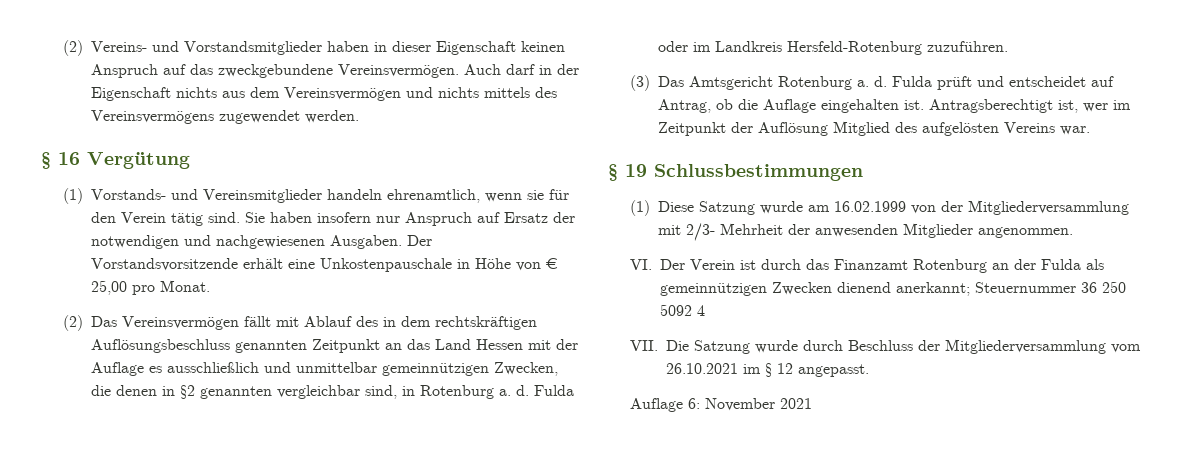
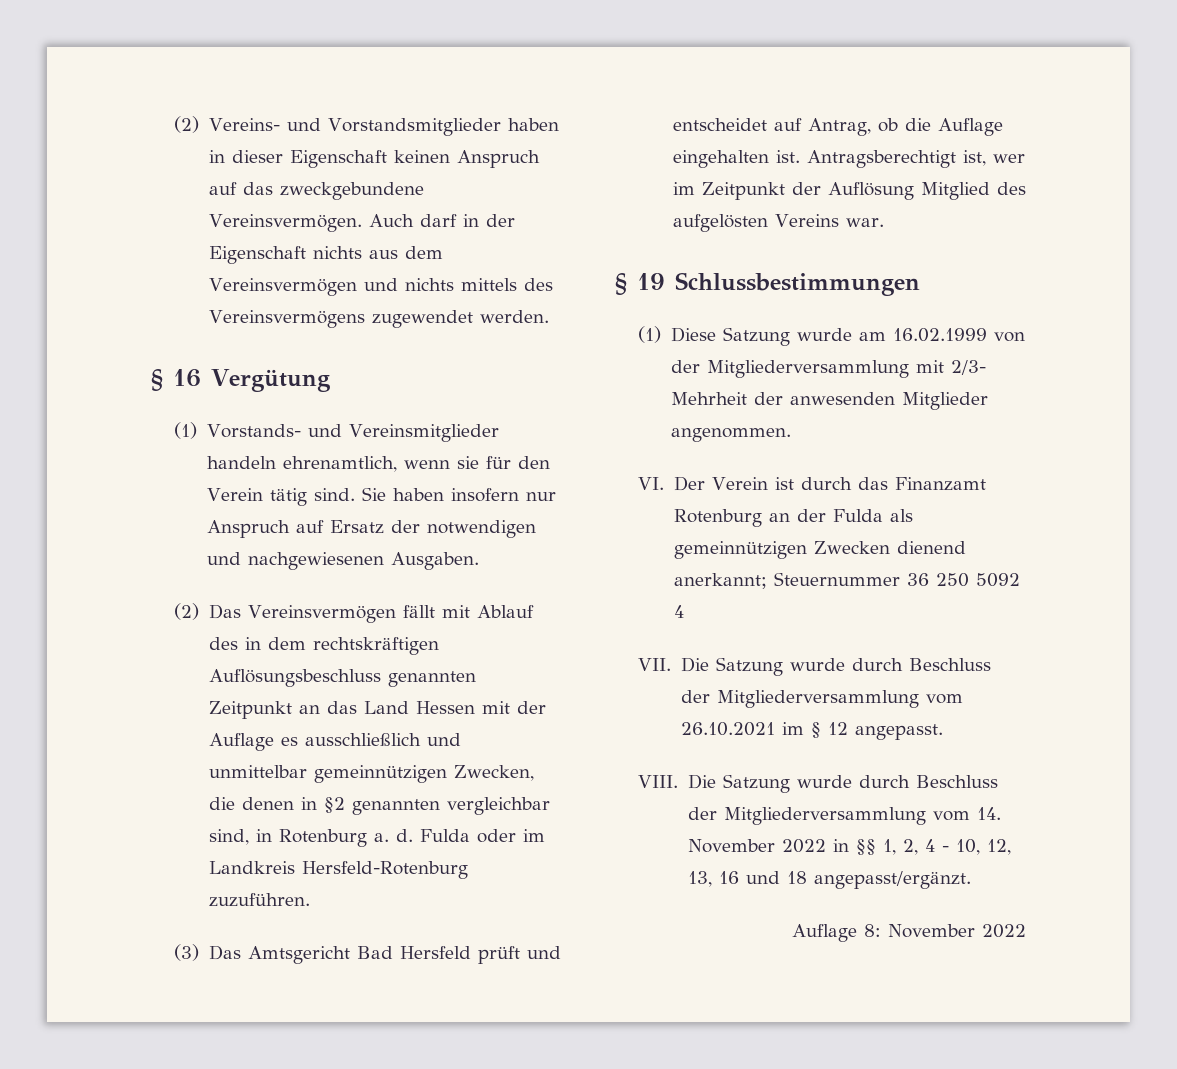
[406,235,432,246] [90,258,558,272] [90,280,210,295] Der Vorstandsvorsitzende erhält eine Unkostenpauschale in Höhe von € 25,00 pro Monat. -> (479, 561) none
[777,76,932,90] Rotenburg a. d. Fulda -> [356,946,471,959] Bad Hersfeld
[629,398,812,412] Auflage 6: November 2021 -> [638,774,998,793] [687,807,1001,825] [687,839,1011,855] [687,871,971,889] [792,924,1026,942] VIII. Die Satzung wurde durch Beschluss der Mitgliederversammlung vom 14. November 2022 in §§ 1, 2, 4 - 10, 12, 13, 16 und 18 angepasst/ergänzt. // Auflage 8: November 2022

